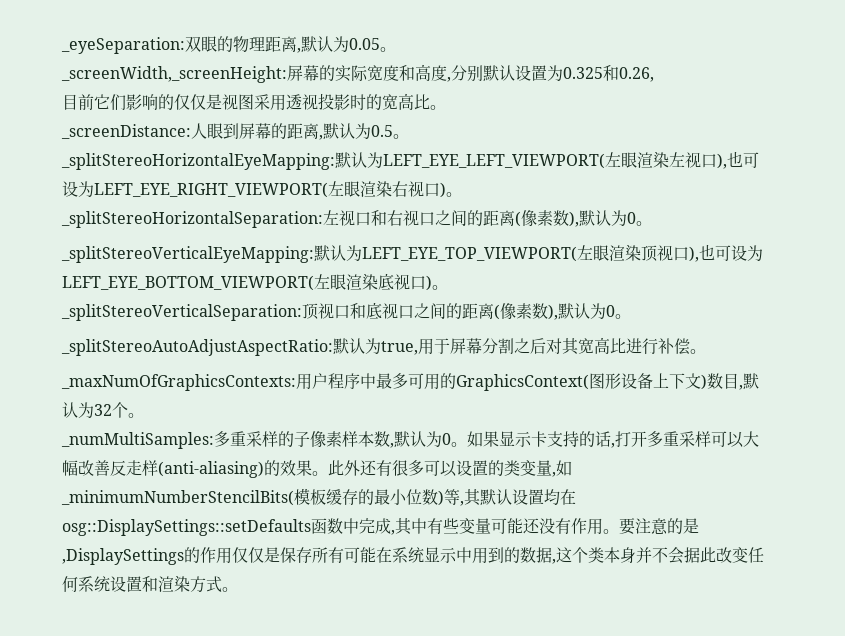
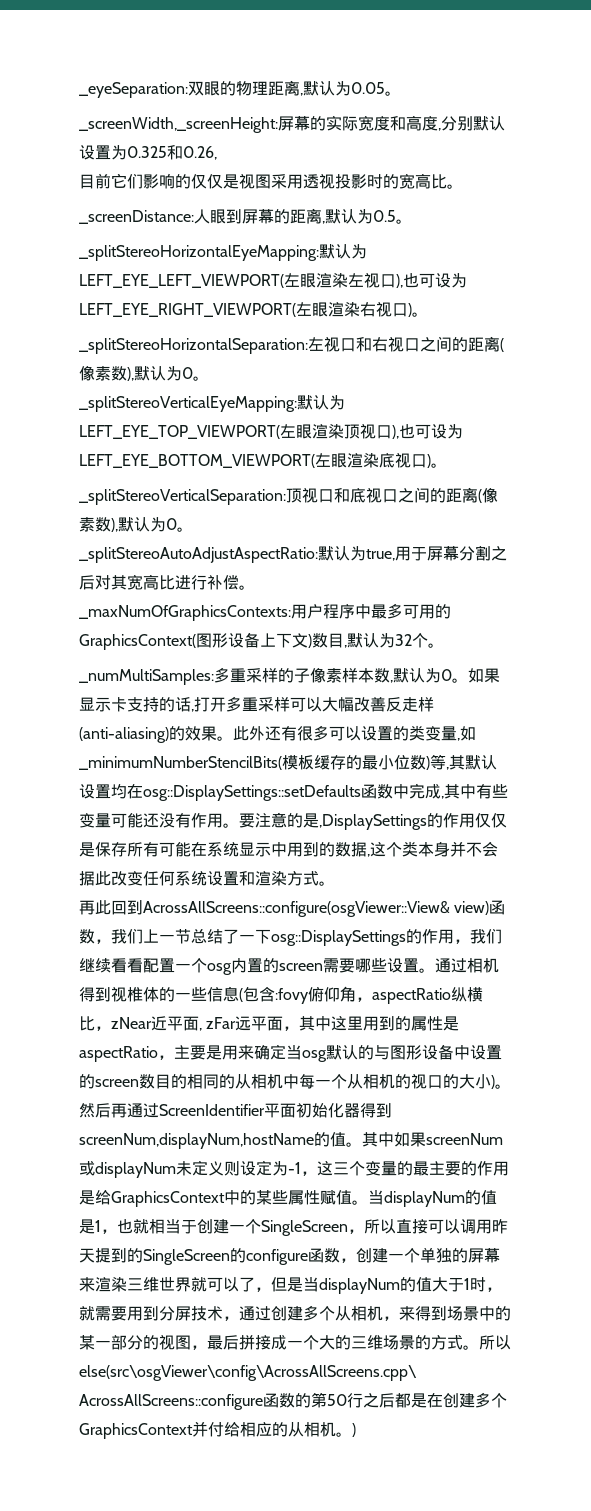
(238, 589) none -> [79,900,506,917] [79,929,502,946] [79,958,499,975] [79,986,483,1004] [79,1016,460,1031] [79,1044,502,1062] [79,1073,511,1089] [79,1103,392,1118] [79,1132,503,1149] [79,1160,509,1178] [79,1189,497,1207] [79,1219,508,1236] [79,1247,500,1265] [79,1277,502,1294] [79,1305,511,1321] [79,1334,511,1350] [79,1365,417,1381] [79,1392,507,1410] [79,1421,356,1439] // 再此回到AcrossAllScreens::configure(osgViewer::View& view)函数，我们上一节总结了一下osg::DisplaySettings的作用，我们继续看看配置一个osg内置的screen需要哪些设置。通过相机得到视椎体的一些信息(包含:fovy俯仰角，aspectRatio纵横比，zNear近平面, zFar远平面，其中这里用到的属性是aspectRatio，主要是用来确定当osg默认的与图形设备中设置的screen数目的相同的从相机中每一个从相机的视口的大小)。然后再通过ScreenIdentifier平面初始化器得到screenNum,displayNum,hostName的值。其中如果screenNum或displayNum未定义则设定为-1，这三个变量的最主要的作用是给GraphicsContext中的某些属性赋值。当displayNum的值是1，也就相当于创建一个SingleScreen，所以直接可以调用昨天提到的SingleScreen的configure函数，创建一个单独的屏幕来渲染三维世界就可以了，但是当displayNum的值大于1时，就需要用到分屏技术，通过创建多个从相机，来得到场景中的某一部分的视图，最后拼接成一个大的三维场景的方式。所以else(src\osgViewer\config\AcrossAllScreens.cpp\ AcrossAllScreens::configure函数的第50行之后都是在创建多个GraphicsContext并付给相应的从相机。)

